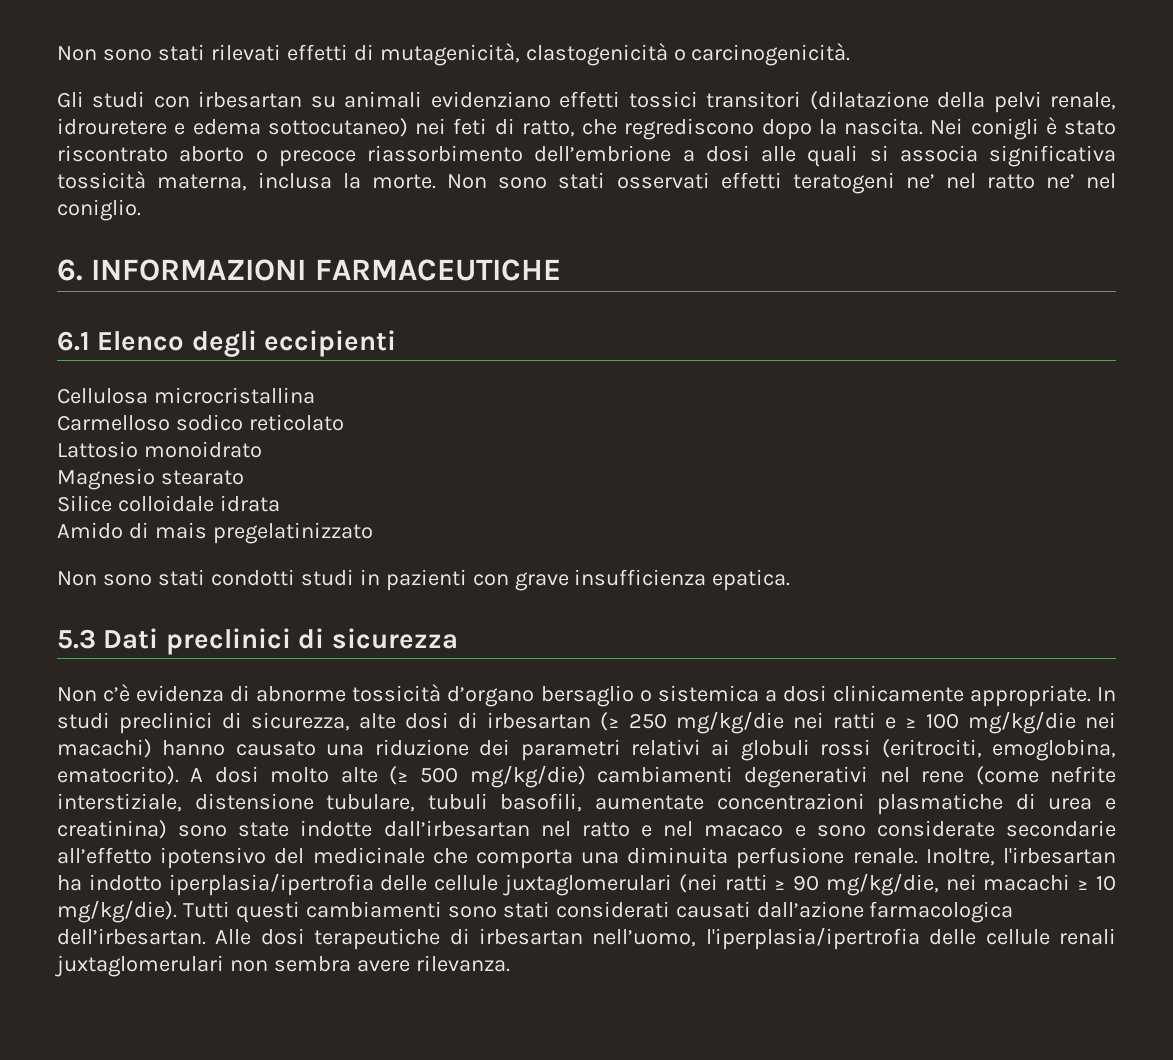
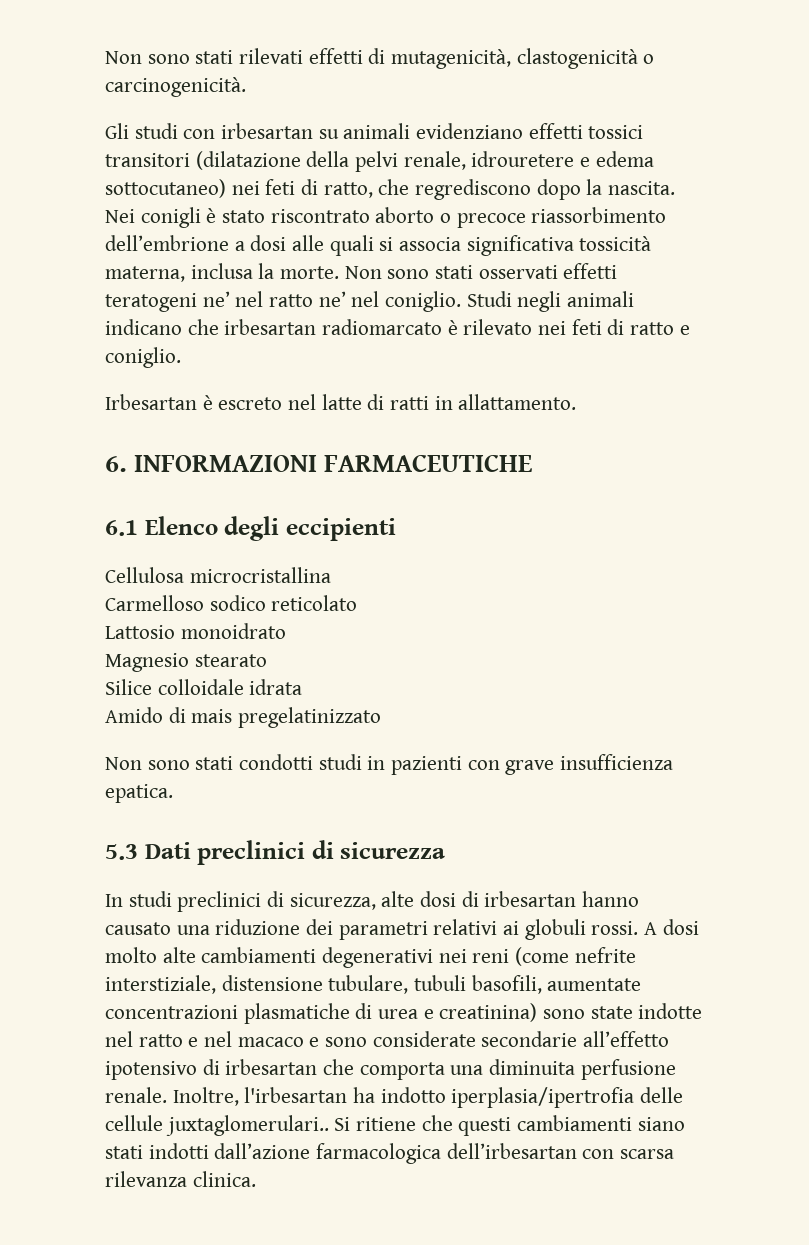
(141, 210) none -> [466,291,635,312] [105,319,690,335] [105,347,181,368] [105,394,577,410] Studi negli animali indicano che irbesartan radiomarcato è rilevato nei feti di ratto e coniglio. // Irbesartan è escreto nel latte di ratti in allattamento.
[57,684,1091,707] Non c’è evidenza di abnorme tossicità d’organo bersaglio o sistemica a dosi clinicamente appropriate. -> (446, 850) none
[600,711,1116,734] [57,739,152,758] (≥ 250 mg/kg/die nei ratti e ≥ 100 mg/kg/die nei macachi) -> (577, 899) none
[820,739,1116,761] [57,765,965,788] rossi (eritrociti, emoglobina, ematocrito). A dosi molto alte (≥ 500 mg/kg/die) cambiamenti degenerativi nel rene -> [591,919,699,935] [105,947,510,968] rossi. A dosi molto alte cambiamenti degenerativi nei reni
[383,820,530,837] dall’irbesartan -> (703, 1011) none
[274,847,425,864] del medicinale -> [202,1059,318,1075] di irbesartan
[502,873,1117,896] [57,900,1014,923] [57,927,1116,950] [55,955,510,977] juxtaglomerulari (nei ratti ≥ 90 mg/kg/die, nei macachi ≥ 10 mg/kg/die). Tutti questi cambiamenti sono stati considerati causati dall’azione farmacologica dell’irbesartan. Alle dosi terapeutiche di irbesartan nell’uomo, l'iperplasia/ipertrofia delle cellule renali juxtaglomerulari non sembra avere rilevanza. -> [165,1115,685,1136] [105,1143,675,1164] [105,1171,256,1187] juxtaglomerulari.. Si ritiene che questi cambiamenti siano stati indotti dall’azione farmacologica dell’irbesartan con scarsa rilevanza clinica.

